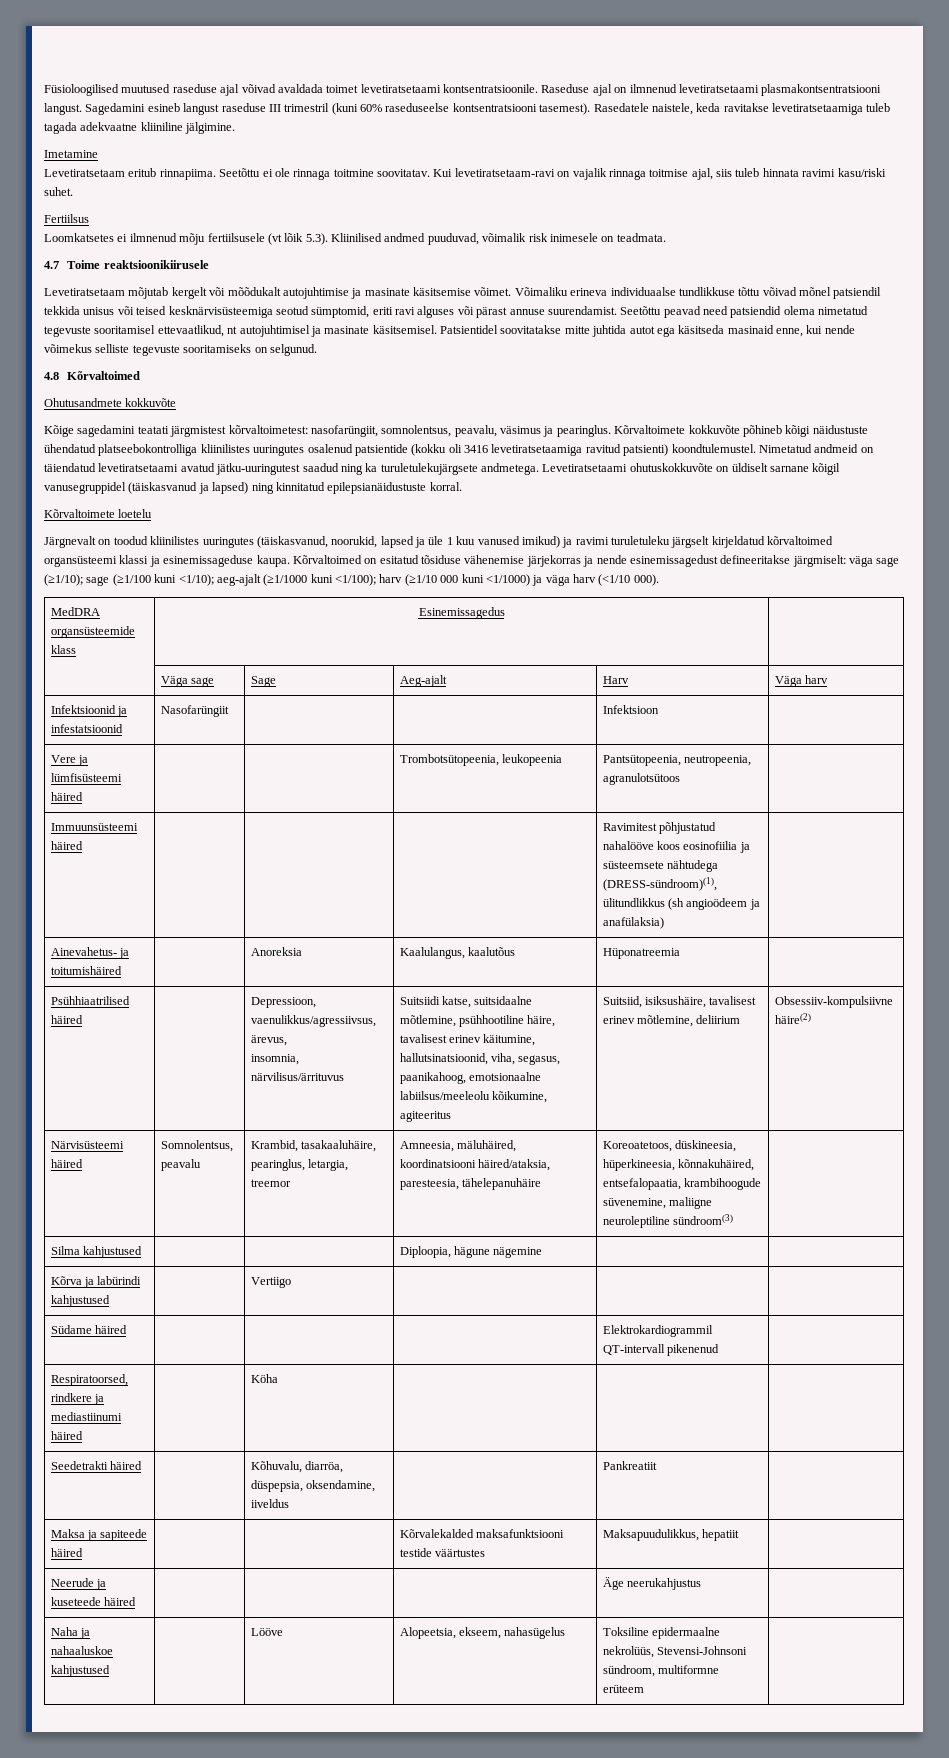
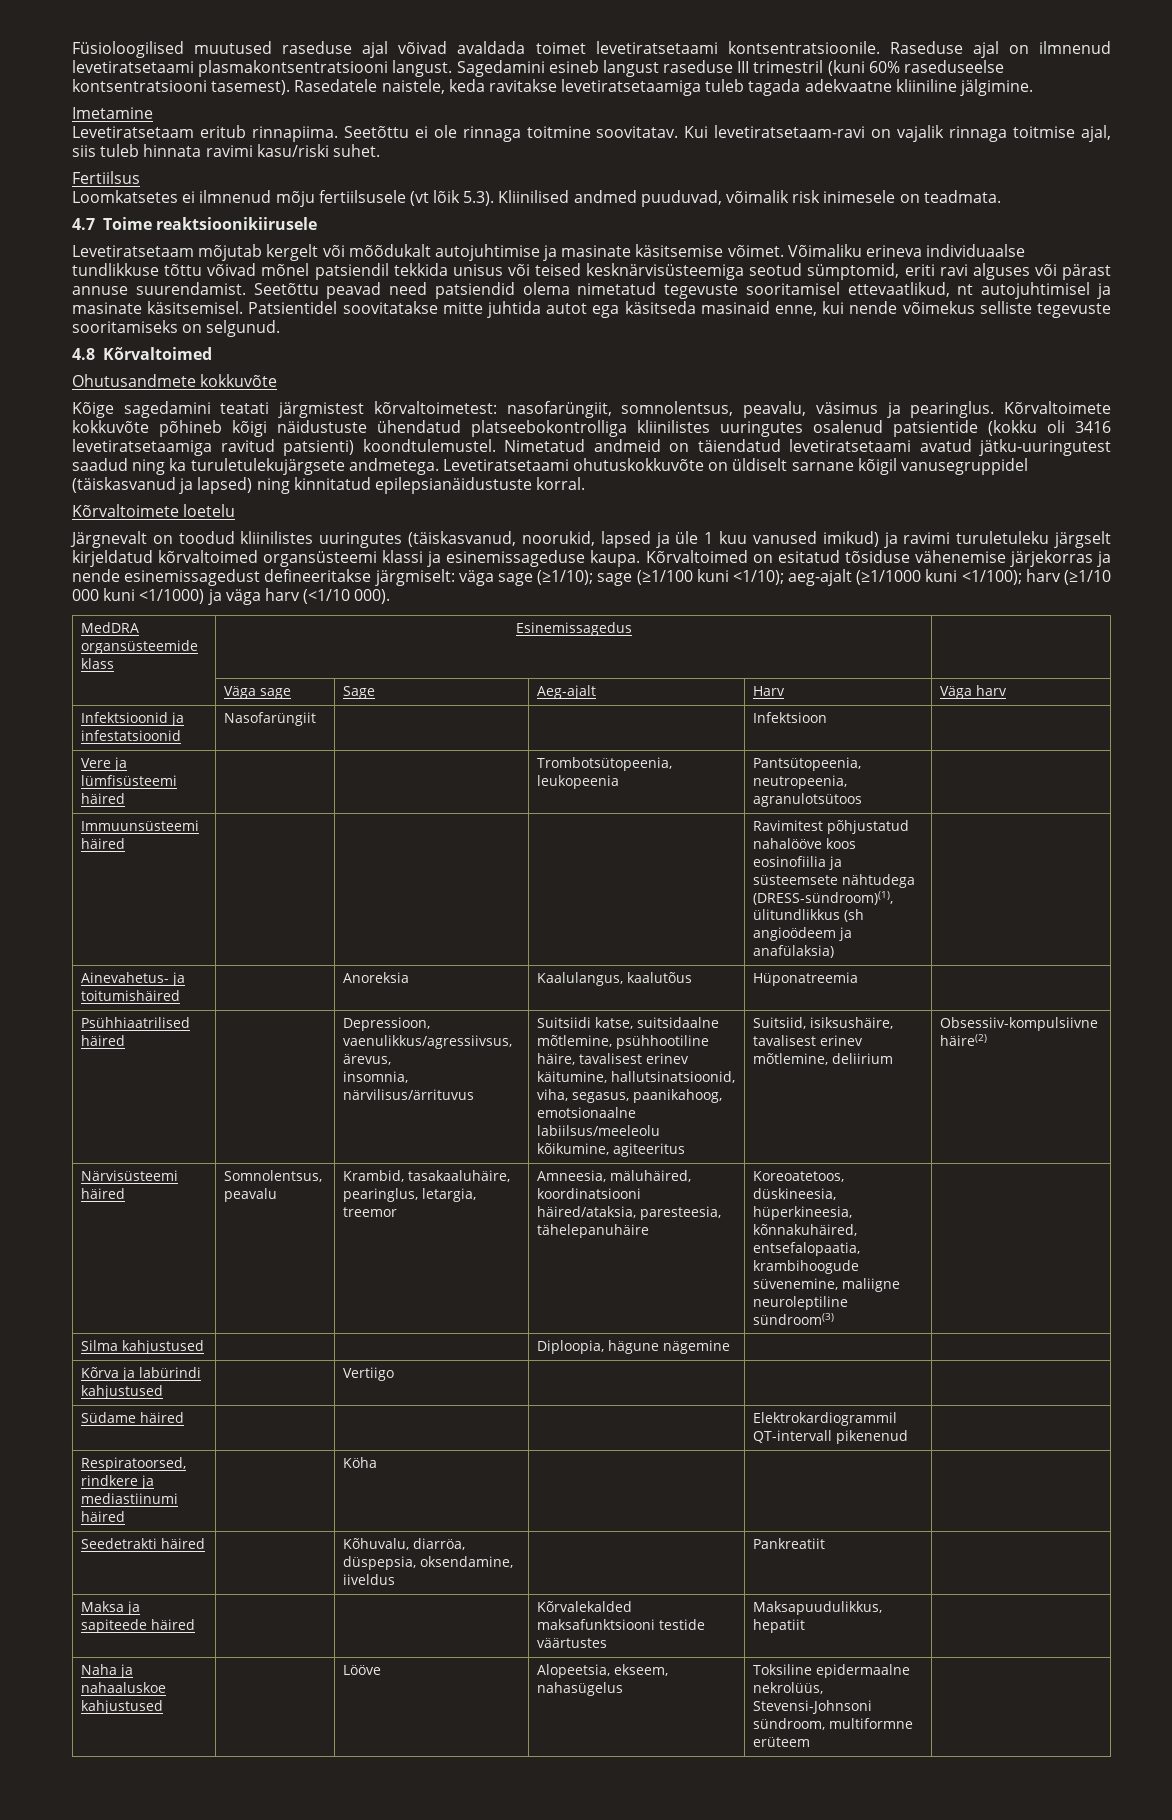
[50,1578,107,1590] [50,1597,137,1606] [602,1577,702,1590] // Neerude ja kuseteede häired | | | | Äge neerukahjustus | -> (806, 1626) none

